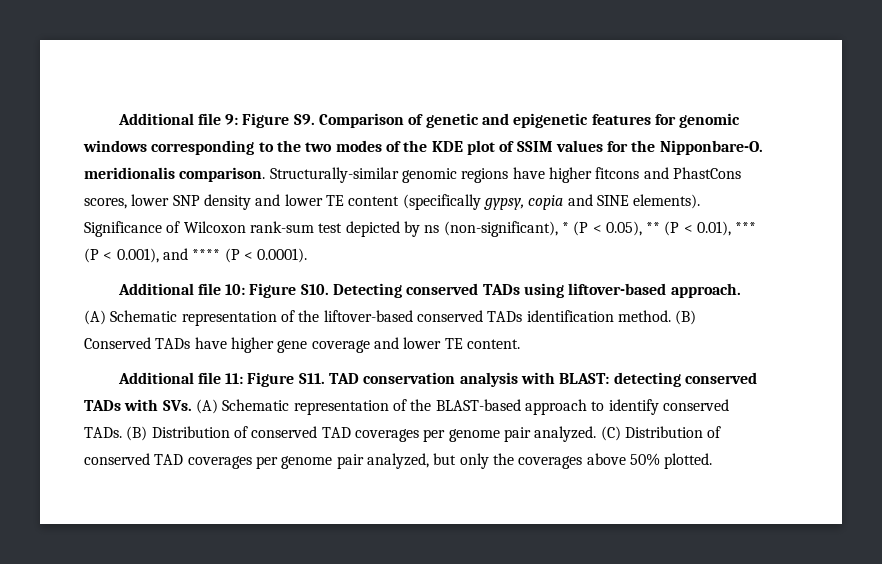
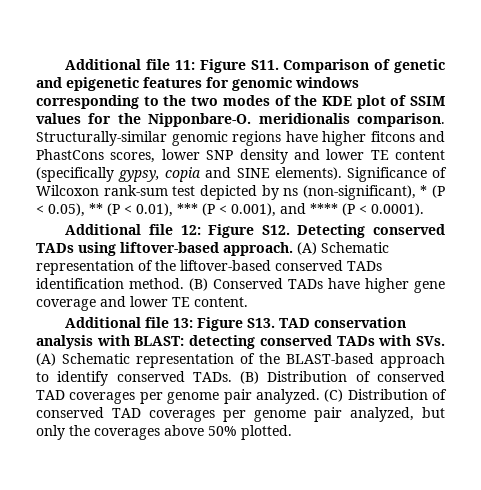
[117,113,315,128] Additional file 9: Figure S9. -> [65,59,279,73] Additional file 11: Figure S11.
[225,283,329,298] 10: Figure S10. -> [180,224,290,238] 12: Figure S12.
[225,372,325,387] 11: Figure S11. -> [173,317,276,331] 13: Figure S13.

